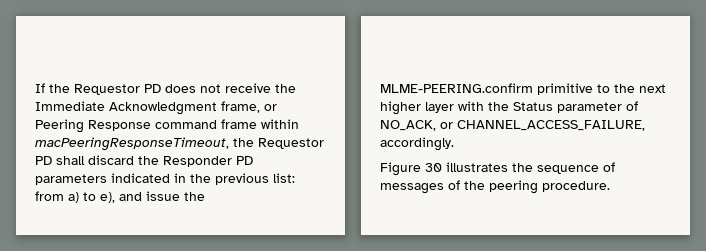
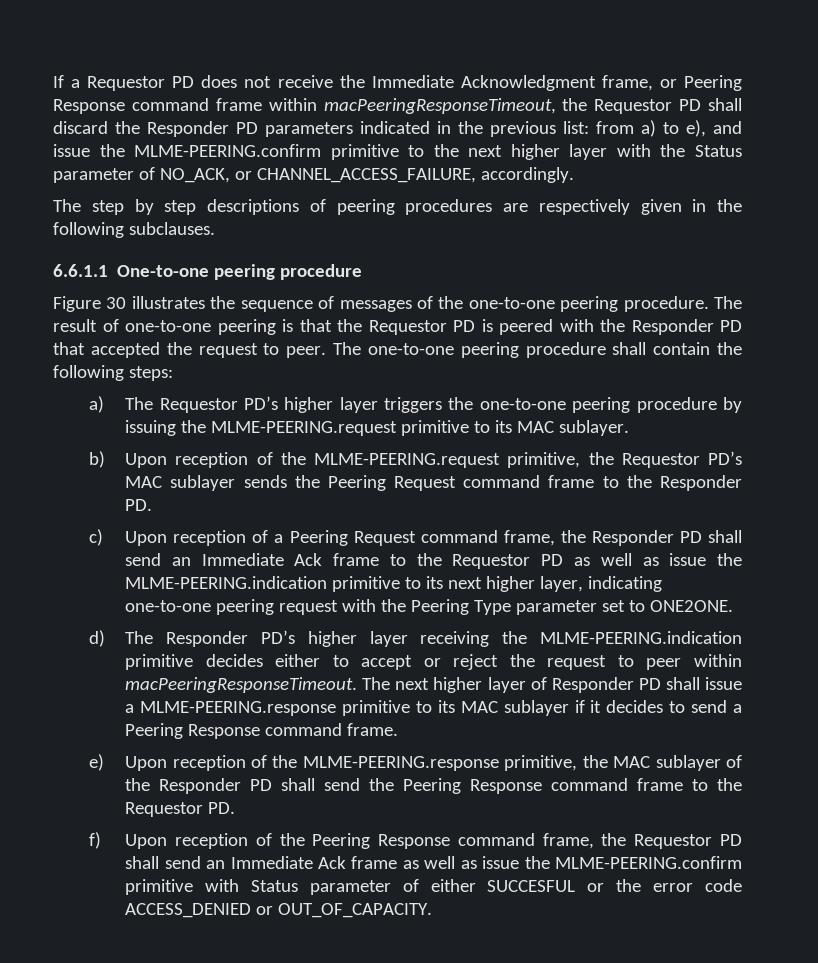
[49,84,70,93] the -> [71,79,81,88] a
(454, 144) none -> [53,199,742,215] [53,222,215,238] [53,264,363,280] // The step by step descriptions of peering procedures are respectively given in the following subclauses. // 6.6.1.1 One-to-one peering procedure
(485, 185) none -> [468,297,555,309] one-to-one
(610, 186) none -> [714,296,742,309] [53,319,742,335] [53,342,742,358] [53,365,173,381] [89,396,742,413] [125,420,630,436] [89,451,743,468] [125,475,743,491] [125,499,153,511] [89,529,742,546] [125,553,742,569] [125,576,663,592] [125,599,734,615] [89,630,742,647] [125,654,743,670] [125,677,742,693] [125,700,742,716] [125,723,399,739] [89,754,743,771] [125,778,742,794] [125,802,236,817] [89,832,742,849] [125,856,742,869] [125,879,742,895] [125,903,433,918] The result of one-to-one peering is that the Requestor PD is peered with the Responder PD that accepted the request to peer. The one-to-one peering procedure shall contain the following steps: // a) The Requestor PD’s higher layer triggers the one-to-one peering procedure by issuing the MLME-PEERING.request primitive to its MAC sublayer. // b) Upon reception of the MLME-PEERING.request primitive, the Requestor PD’s MAC sublayer sends the Peering Request command frame to the Responder PD. // c) Upon reception of a Peering Request command frame, the Responder PD shall send an Immediate Ack frame to the Requestor PD as well as issue the MLME-PEERING.indication primitive to its next higher layer, indicating one-to-one peering request with the Peering Type parameter set to ONE2ONE. // d) The Responder PD’s higher layer receiving the MLME-PEERING.indication primitive decides either to accept or reject the request to peer within macPeeringResponseTimeout. The next higher layer of Responder PD shall issue a MLME-PEERING.response primitive to its MAC sublayer if it decides to send a Peering Response command frame. // e) Upon reception of the MLME-PEERING.response primitive, the MAC sublayer of the Responder PD shall send the Peering Response command frame to the Requestor PD. // f) Upon reception of the Peering Response command frame, the Requestor PD shall send an Immediate Ack frame as well as issue the MLME-PEERING.confirm primitive with Status parameter of either SUCCESFUL or the error code ACCESS_DENIED or OUT_OF_CAPACITY.

